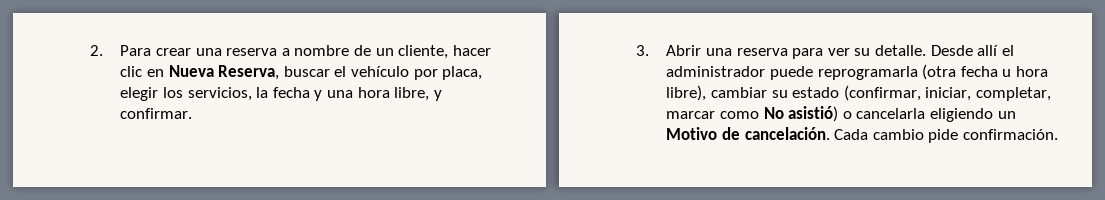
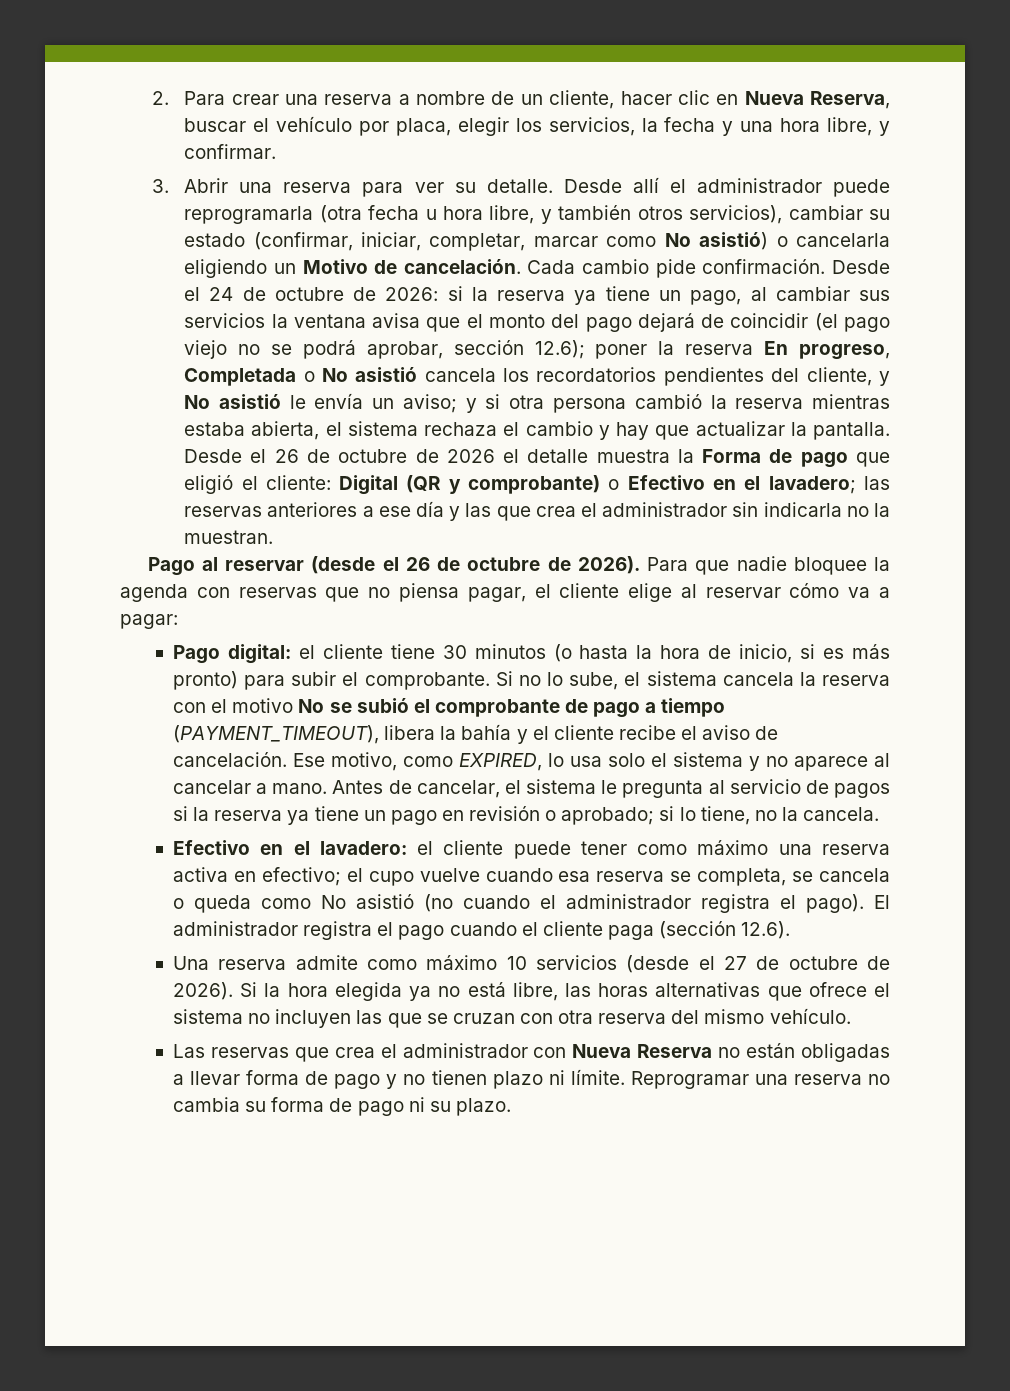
[666,85,707,101] libre), -> [489,205,783,224] libre, y también otros servicios),
(1058, 134) none -> [832,260,890,274] [184,286,890,305] [184,313,891,332] [184,340,891,360] [184,367,890,386] [184,393,891,413] [184,421,891,440] [184,449,891,468] [184,475,891,495] [184,501,890,521] [184,530,274,544] [147,556,891,576] [120,583,891,602] [120,614,178,629] [173,644,890,664] [173,671,890,690] [173,698,726,718] [173,724,779,744] [173,752,890,771] [173,779,890,798] [173,806,880,825] [173,840,891,859] [173,867,891,886] [173,894,890,913] [173,921,791,940] [173,955,890,973] [173,982,890,1001] [173,1008,851,1028] [173,1043,891,1062] [173,1069,890,1089] [173,1097,511,1116] Desde el 24 de octubre de 2026: si la reserva ya tiene un pago, al cambiar sus servicios la ventana avisa que el monto del pago dejará de coincidir (el pago viejo no se podrá aprobar, sección 12.6); poner la reserva En progreso, Completada o No asistió cancela los recordatorios pendientes del cliente, y No asistió le envía un aviso; y si otra persona cambió la reserva mientras estaba abierta, el sistema rechaza el cambio y hay que actualizar la pantalla. Desde el 26 de octubre de 2026 el detalle muestra la Forma de pago que eligió el cliente: Digital (QR y comprobante) o Efectivo en el lavadero; las reservas anteriores a ese día y las que crea el administrador sin indicarla no la muestran. // Pago al reservar (desde el 26 de octubre de 2026). Para que nadie bloquee la agenda con reservas que no piensa pagar, el cliente elige al reservar cómo va a pagar: // Pago digital: el cliente tiene 30 minutos (o hasta la hora de inicio, si es más pronto) para subir el comprobante. Si no lo sube, el sistema cancela la reserva con el motivo No se subió el comprobante de pago a tiempo (PAYMENT_TIMEOUT), libera la bahía y el cliente recibe el aviso de cancelación. Ese motivo, como EXPIRED, lo usa solo el sistema y no aparece al cancelar a mano. Antes de cancelar, el sistema le pregunta al servicio de pagos si la reserva ya tiene un pago en revisión o aprobado; si lo tiene, no la cancela. // Efectivo en el lavadero: el cliente puede tener como máximo una reserva activa en efectivo; el cupo vuelve cuando esa reserva se completa, se cancela o queda como No asistió (no cuando el administrador registra el pago). El administrador registra el pago cuando el cliente paga (sección 12.6). // Una reserva admite como máximo 10 servicios (desde el 27 de octubre de 2026). Si la hora elegida ya no está libre, las horas alternativas que ofrece el sistema no incluyen las que se cruzan con otra reserva del mismo vehículo. // Las reservas que crea el administrador con Nueva Reserva no están obligadas a llevar forma de pago y no tienen plazo ni límite. Reprogramar una reserva no cambia su forma de pago ni su plazo.

